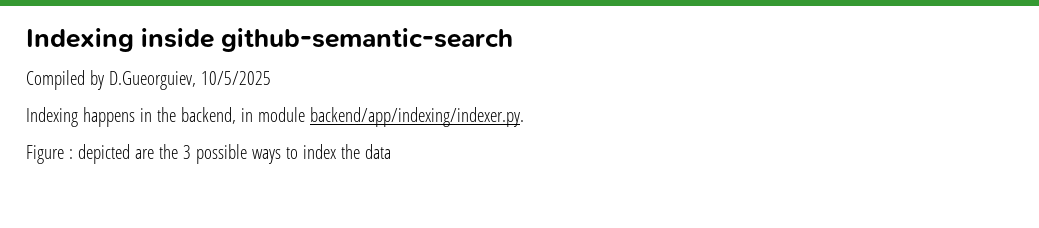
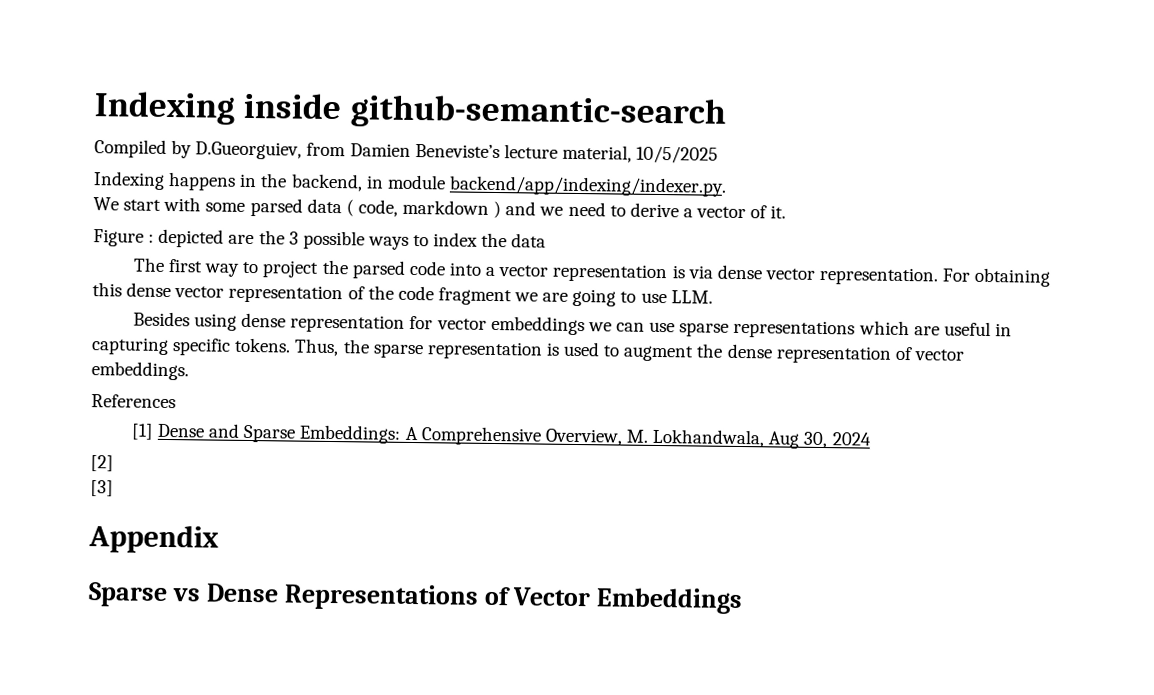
(196, 80) none -> [306,142,632,163] from Damien Beneviste’s lecture material,
(524, 117) none -> [93,196,787,219] // We start with some parsed data ( code, markdown ) and we need to derive a vector of it.
(391, 151) none -> [132,257,1051,287] [92,282,713,307] [132,311,1012,339] [91,337,965,364] [91,361,189,381] [91,394,176,409] [130,423,871,449] [90,455,114,472] [90,480,114,497] [88,524,219,554] [88,582,744,615] // The first way to project the parsed code into a vector representation is via dense vector representation. For obtaining this dense vector representation of the code fragment we are going to use LLM. // Besides using dense representation for vector embeddings we can use sparse representations which are useful in capturing specific tokens. Thus, the sparse representation is used to augment the dense representation of vector embeddings. // References // [1] Dense and Sparse Embeddings: A Comprehensive Overview, M. Lokhandwala, Aug 30, 2024 // [2] // [3] // Appendix // Sparse vs Dense Representations of Vector Embeddings

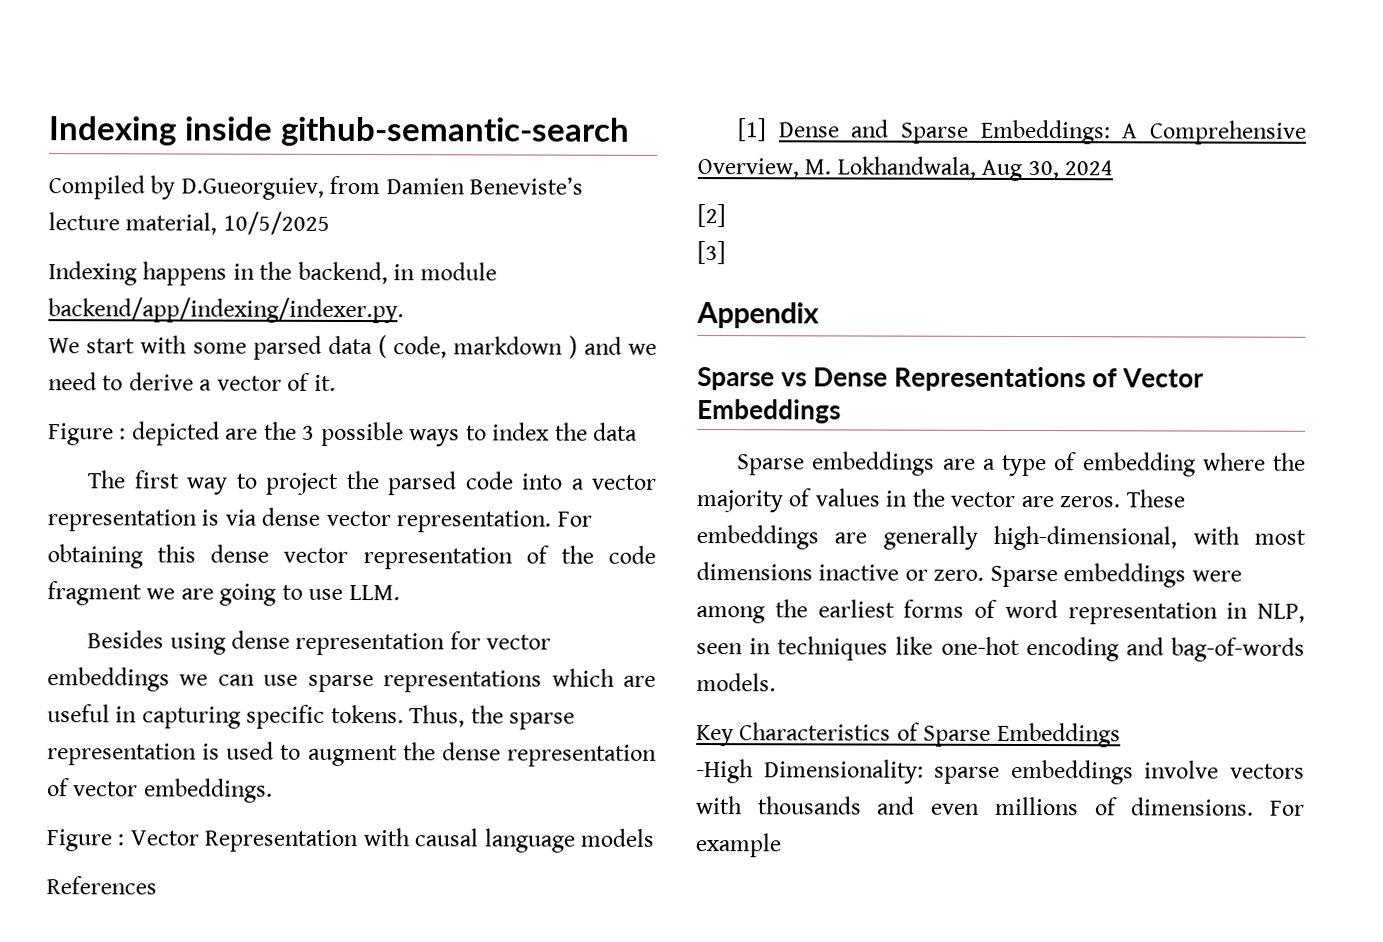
(189, 371) none -> [46,828,655,853] // Figure : Vector Representation with causal language models
(744, 601) none -> [736,451,1306,477] [696,488,1185,513] [696,525,1306,551] [696,562,1242,588] [696,599,1305,625] [696,636,1305,662] [696,673,776,692] [696,722,1121,748] [696,759,1305,785] [695,796,1305,816] [695,833,781,858] // Sparse embeddings are a type of embedding where the majority of values in the vector are zeros. These embeddings are generally high-dimensional, with most dimensions inactive or zero. Sparse embeddings were among the earliest forms of word representation in NLP, seen in techniques like one-hot encoding and bag-of-words models. // Key Characteristics of Sparse Embeddings // -High Dimensionality: sparse embeddings involve vectors with thousands and even millions of dimensions. For example

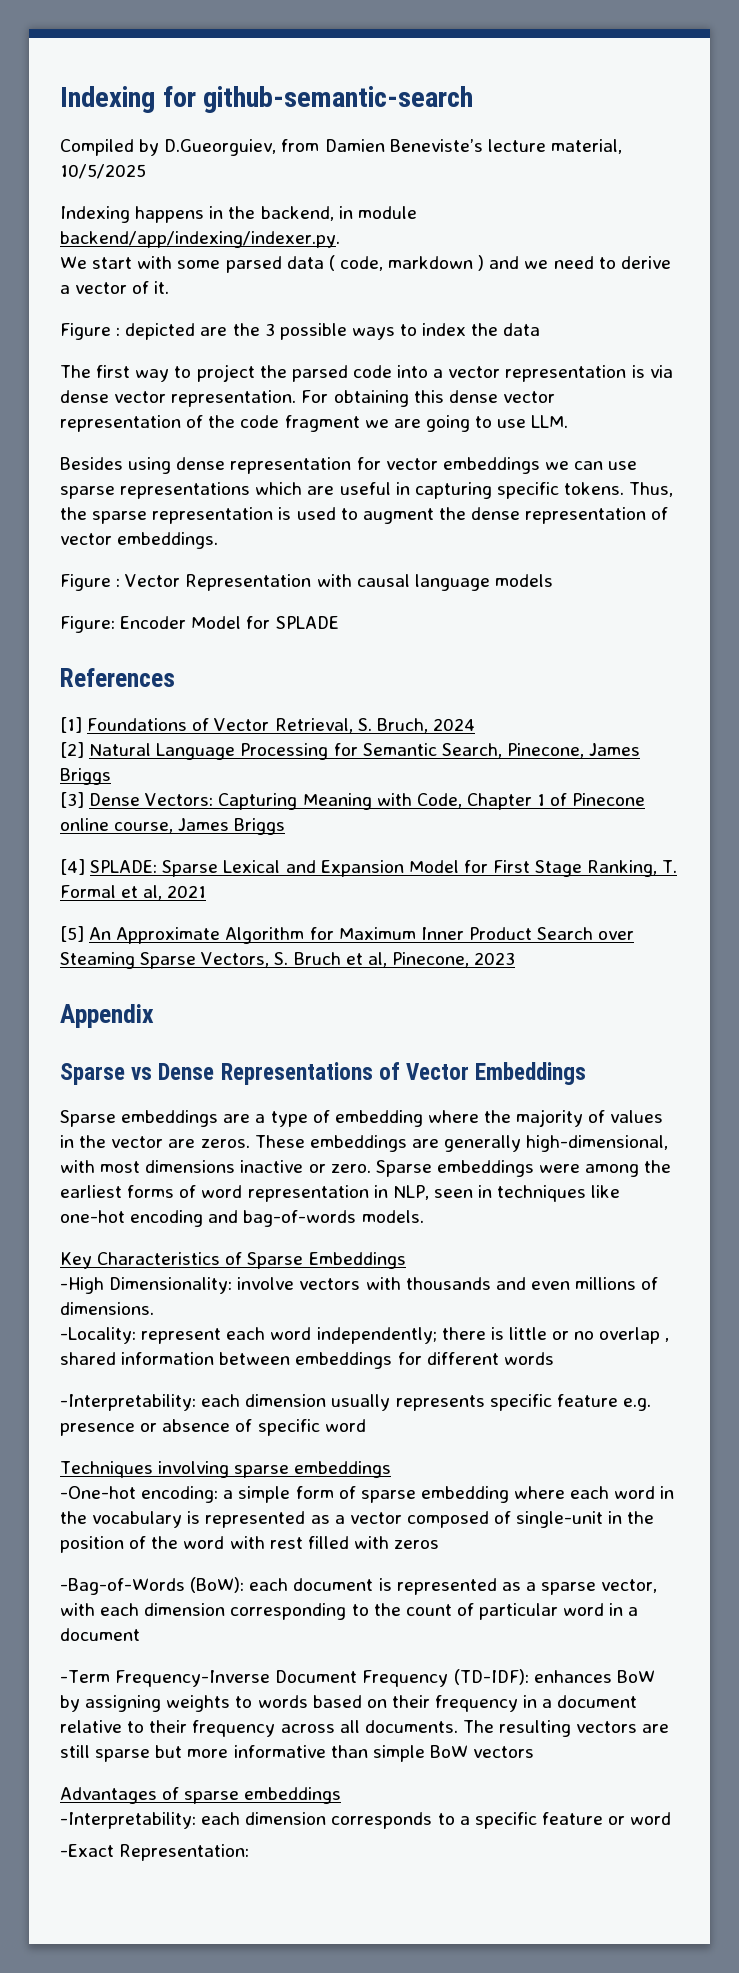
[48,116,273,146] Indexing inside -> [60,86,196,113] Indexing for
[46,876,157,895] [737,118,1307,145] [697,156,1114,181] [697,204,726,228] [697,241,726,265] References // [1] Dense and Sparse Embeddings: A Comprehensive Overview, M. Lokhandwala, Aug 30, 2024 // [2] // [3] -> [60,616,339,633] [60,668,175,687] [60,717,475,733] [60,742,641,760] [60,768,111,785] [60,792,646,810] [60,818,286,835] [60,859,678,877] [60,885,207,900] [60,926,635,944] [60,952,516,969] Figure: Encoder Model for SPLADE // References // [1] Foundations of Vector Retrieval, S. Bruch, 2024 // [2] Natural Language Processing for Semantic Search, Pinecone, James Briggs // [3] Dense Vectors: Capturing Meaning with Code, Chapter 1 of Pinecone online course, James Briggs // [4] SPLADE: Sparse Lexical and Expansion Model for First Stage Ranking, T. Formal et al, 2021 // [5] An Approximate Algorithm for Maximum Inner Product Search over Steaming Sparse Vectors, S. Bruch et al, Pinecone, 2023
[934,759,1134,785] sparse embeddings -> (233, 1285) none
[1269,800,1305,816] [695,833,781,858] For example -> [60,1327,670,1344] [60,1352,554,1369] [60,1394,651,1411] [60,1419,366,1436] [60,1461,392,1478] [60,1486,675,1503] [60,1511,655,1528] [60,1536,440,1553] [60,1577,658,1595] [60,1603,639,1620] [60,1628,140,1641] [60,1669,655,1687] [60,1695,638,1712] [60,1720,670,1737] [60,1745,535,1762] [60,1787,342,1804] [60,1812,672,1829] [60,1844,250,1861] // -Locality: represent each word independently; there is little or no overlap , shared information between embeddings for different words // -Interpretability: each dimension usually represents specific feature e.g. presence or absence of specific word // Techniques involving sparse embeddings // -One-hot encoding: a simple form of sparse embedding where each word in the vocabulary is represented as a vector composed of single-unit in the position of the word with rest filled with zeros // -Bag-of-Words (BoW): each document is represented as a sparse vector, with each dimension corresponding to the count of particular word in a document // -Term Frequency-Inverse Document Frequency (TD-IDF): enhances BoW by assigning weights to words based on their frequency in a document relative to their frequency across all documents. The resulting vectors are still sparse but more informative than simple BoW vectors // Advantages of sparse embeddings // -Interpretability: each dimension corresponds to a specific feature or word // -Exact Representation:

